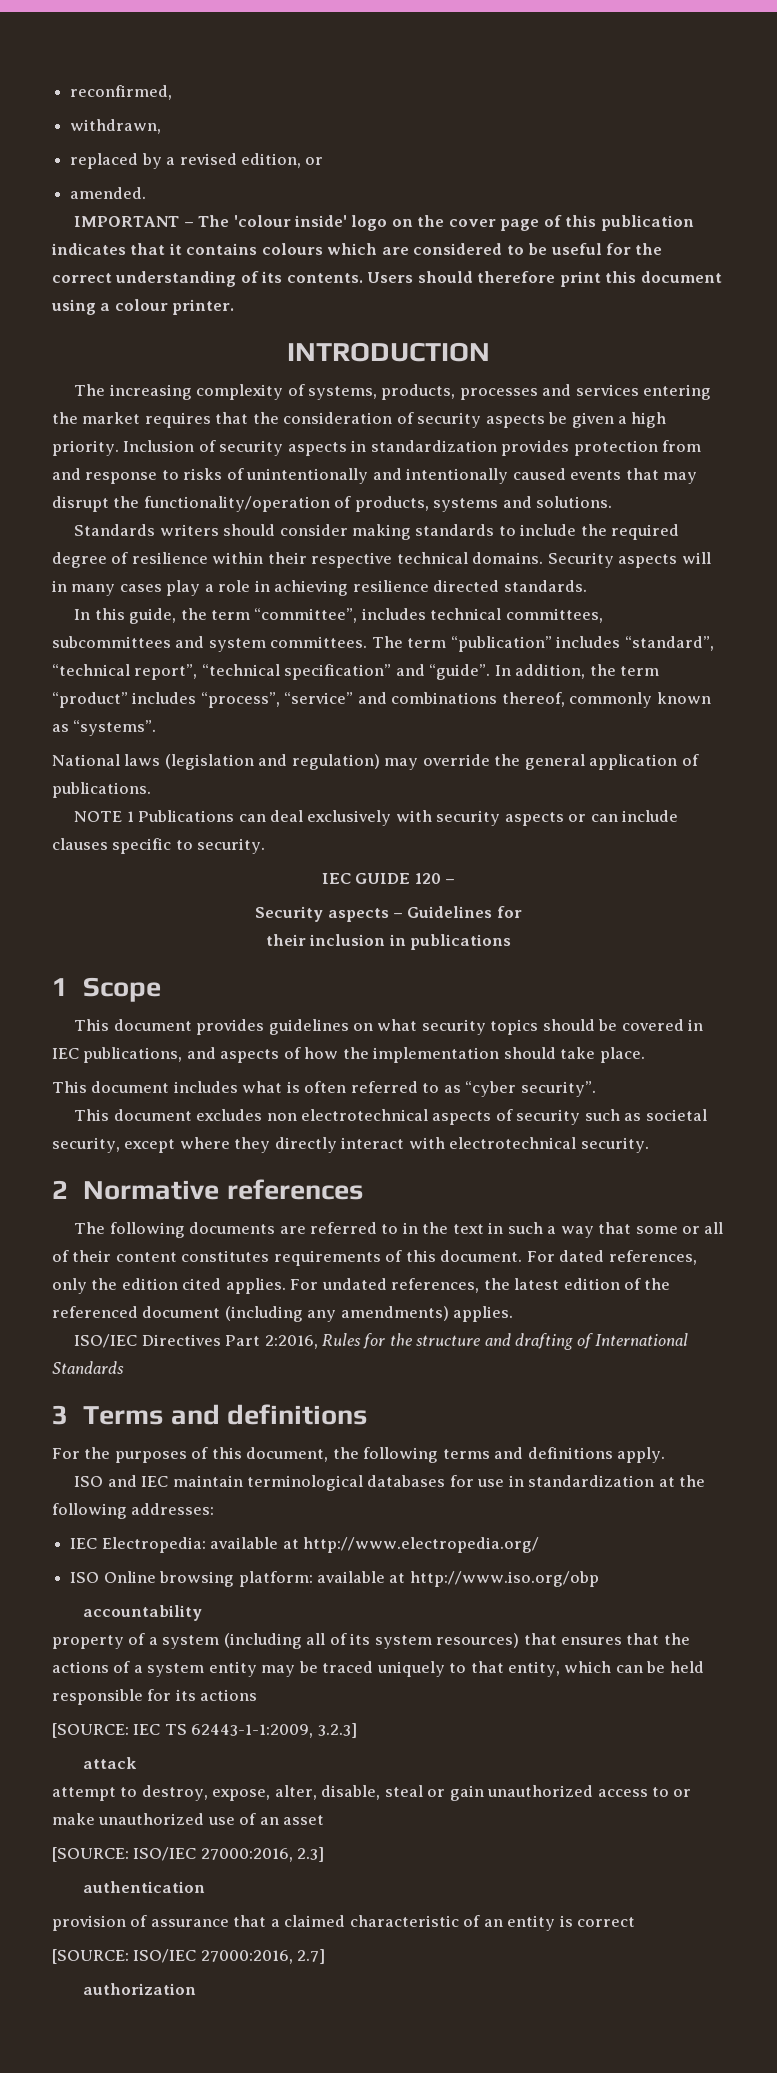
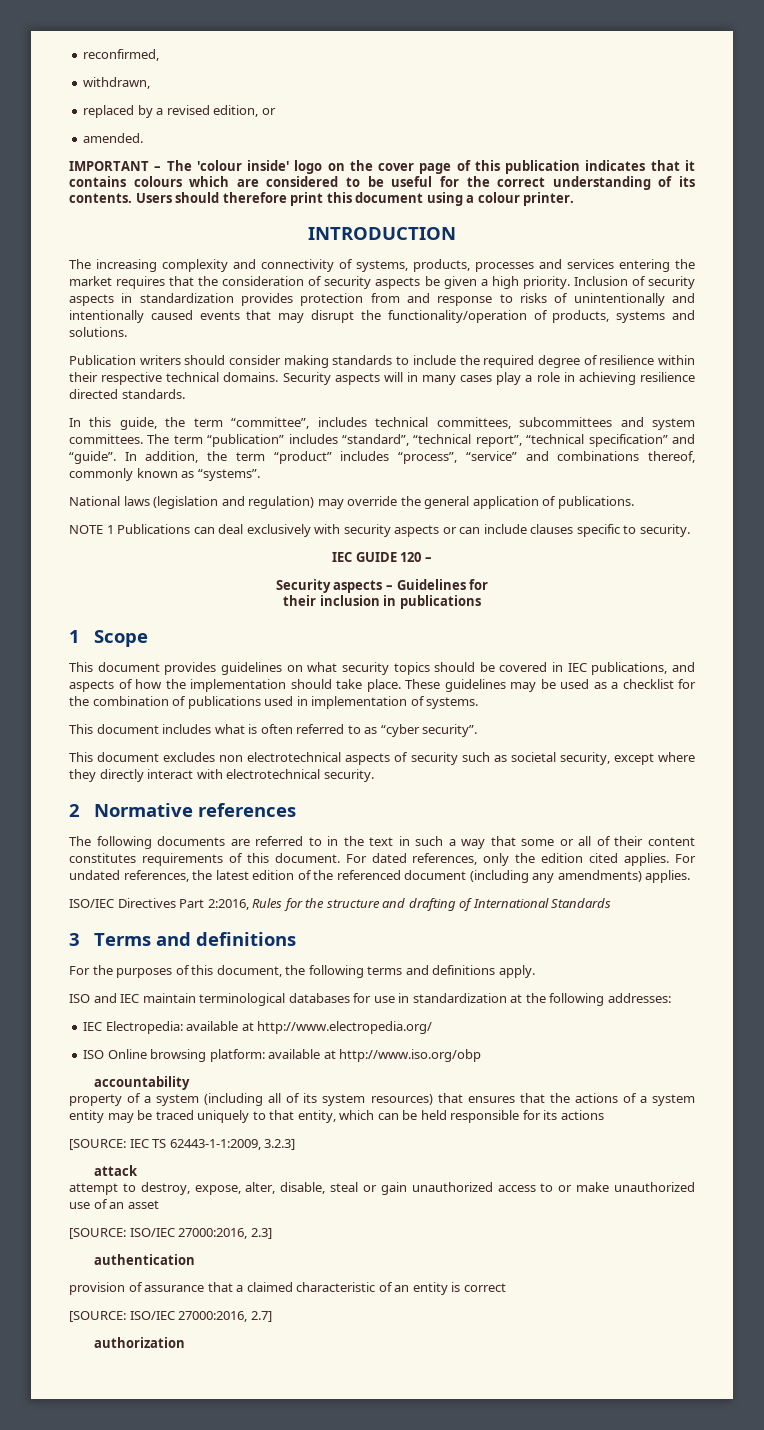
(284, 392) none -> [233,259,334,272] and connectivity
[74,524,156,536] Standards -> [69,355,136,365] Publication
(645, 1055) none -> [405,679,696,692] [69,696,479,709] These guidelines may be used as a checklist for the combination of publications used in implementation of systems.

